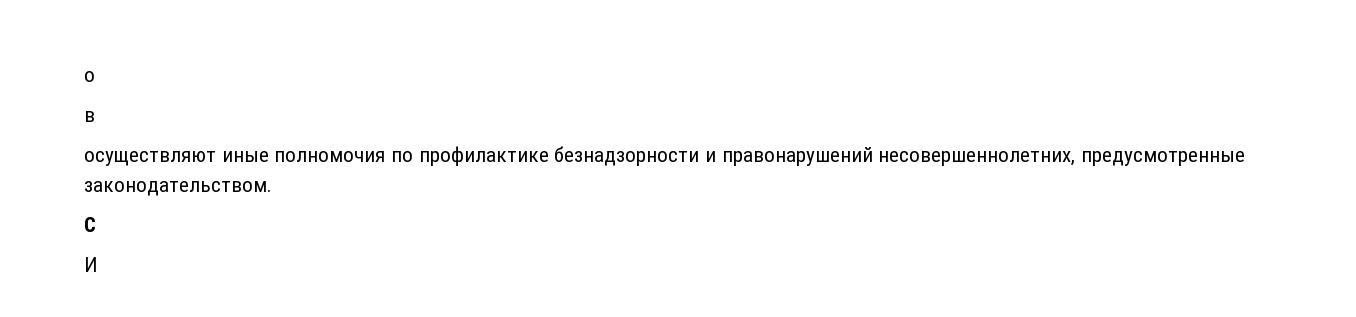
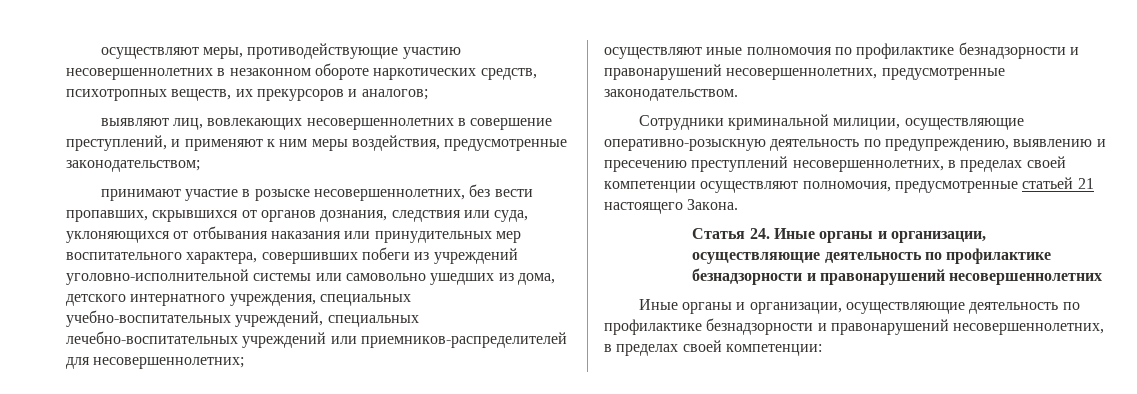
[84,71,95,82] [84,111,95,122] о // в -> [100,43,461,59] [66,63,537,80] [66,89,428,101] [100,118,553,130] [66,135,568,151] [66,160,200,172] [100,184,533,201] [66,210,529,222] [66,226,521,243] [66,247,518,264] [66,269,555,285] [66,294,411,306] [66,310,419,327] [66,331,567,348] [66,357,245,369] осуществляют меры, противодействующие участию несовершеннолетних в незаконном обороте наркотических средств, психотропных веществ, их прекурсоров и аналогов; // выявляют лиц, вовлекающих несовершеннолетних в совершение преступлений, и применяют к ним меры воздействия, предусмотренные законодательством; // принимают участие в розыске несовершеннолетних, без вести пропавших, скрывшихся от органов дознания, следствия или суда, уклоняющихся от отбывания наказания или принудительных мер воспитательного характера, совершивших побеги из учреждений уголовно-исполнительной системы или самовольно ушедших из дома, детского интернатного учреждения, специальных учебно-воспитательных учреждений, специальных лечебно-воспитательных учреждений или приемников-распределителей для несовершеннолетних;
[84,217,96,232] [84,257,98,272] С // И -> [638,114,1024,130] [604,139,1106,151] [604,156,1066,172] [604,177,1094,193] [604,199,739,214] [692,228,986,243] [692,248,1052,264] [692,268,1103,285] [638,299,1080,314] [604,318,1105,335] [604,340,822,356] Сотрудники криминальной милиции, осуществляющие оперативно-розыскную деятельность по предупреждению, выявлению и пресечению преступлений несовершеннолетних, в пределах своей компетенции осуществляют полномочия, предусмотренные статьей 21 настоящего Закона. // Статья 24. Иные органы и организации, осуществляющие деятельность по профилактике безнадзорности и правонарушений несовершеннолетних // Иные органы и организации, осуществляющие деятельность по профилактике безнадзорности и правонарушений несовершеннолетних, в пределах своей компетенции:

